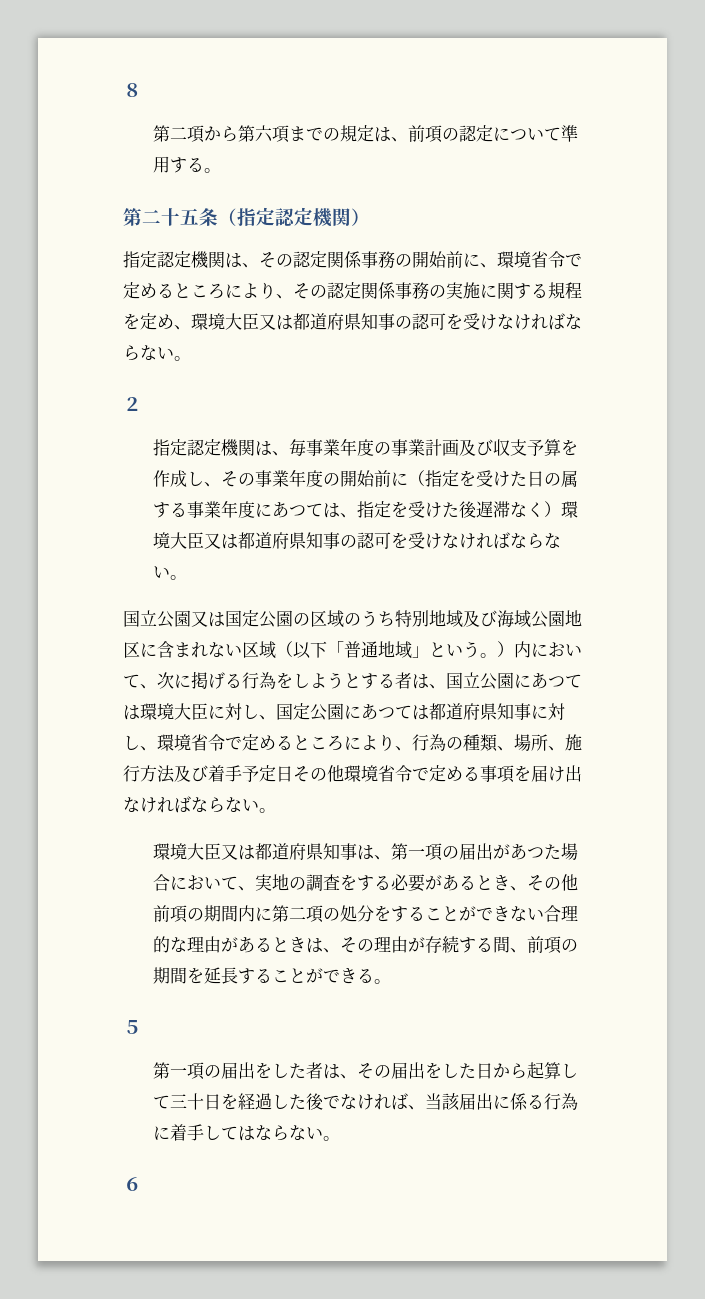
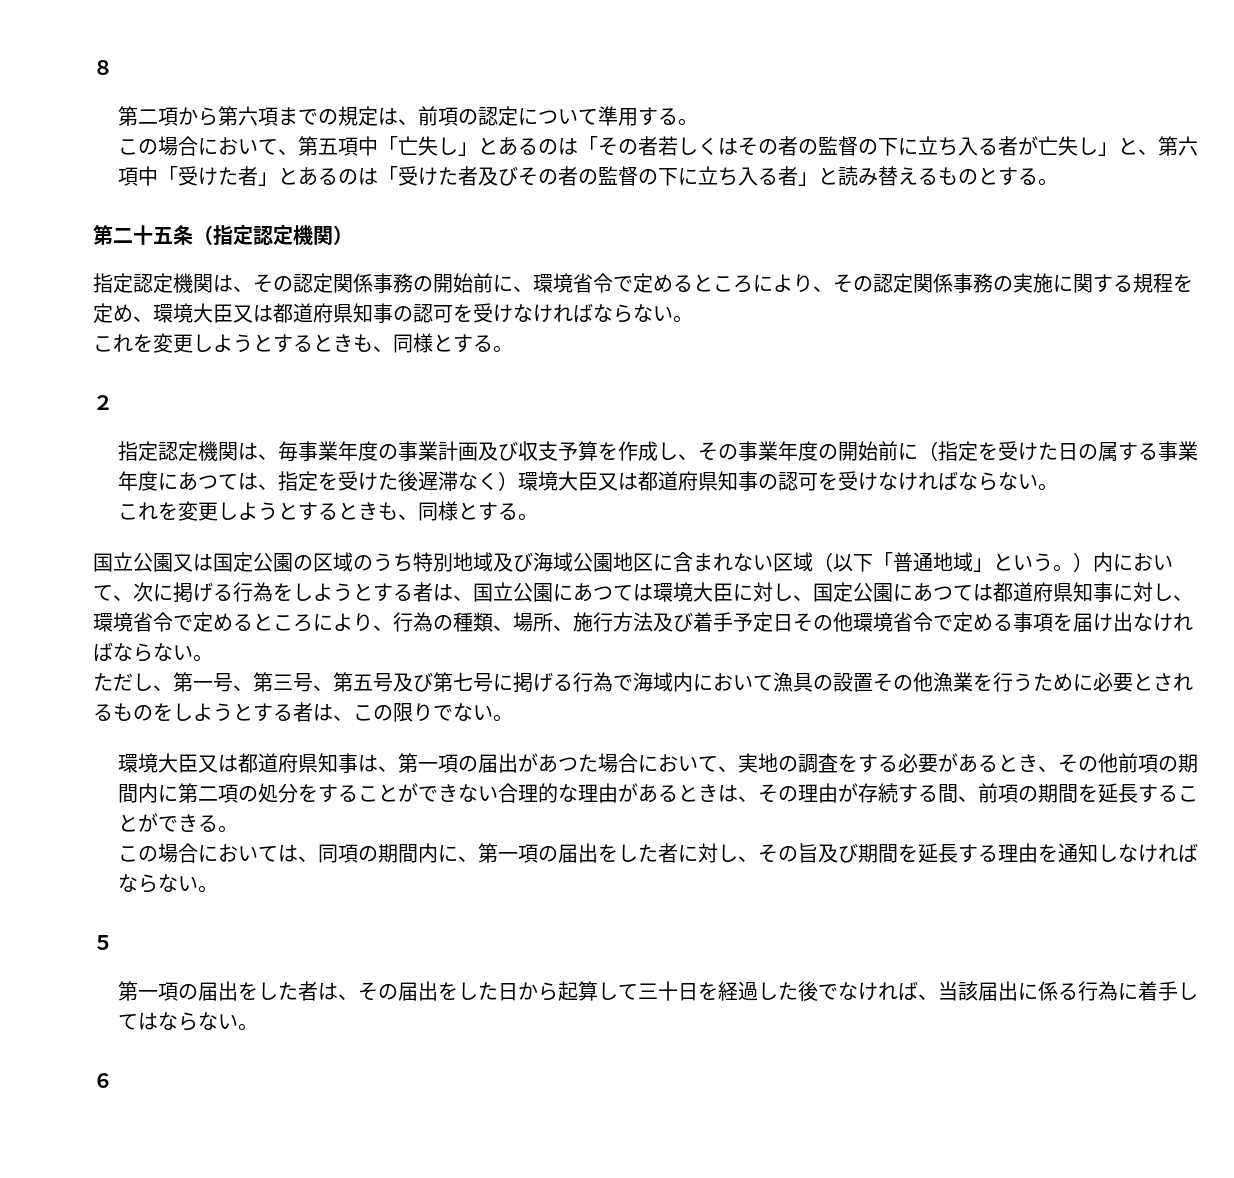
(221, 170) none -> [117,136,1198,156] [117,166,1058,186] // この場合において、第五項中「亡失し」とあるのは「その者若しくはその者の監督の下に立ち入る者が亡失し」と、第六項中「受けた者」とあるのは「受けた者及びその者の監督の下に立ち入る者」と読み替えるものとする。
(191, 358) none -> [93,333,513,353] // これを変更しようとするときも、同様とする。
(187, 577) none -> [117,501,538,521] // これを変更しようとするときも、同様とする。
(276, 810) none -> [93,672,1193,693] [93,702,513,722] // ただし、第一号、第三号、第五号及び第七号に掲げる行為で海域内において漁具の設置その他漁業を行うために必要とされるものをしようとする者は、この限りでない。
(391, 981) none -> [117,843,1198,863] [117,874,218,893] // この場合においては、同項の期間内に、第一項の届出をした者に対し、その旨及び期間を延長する理由を通知しなければならない。

